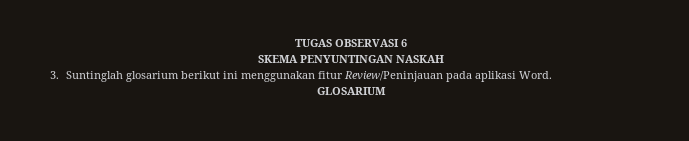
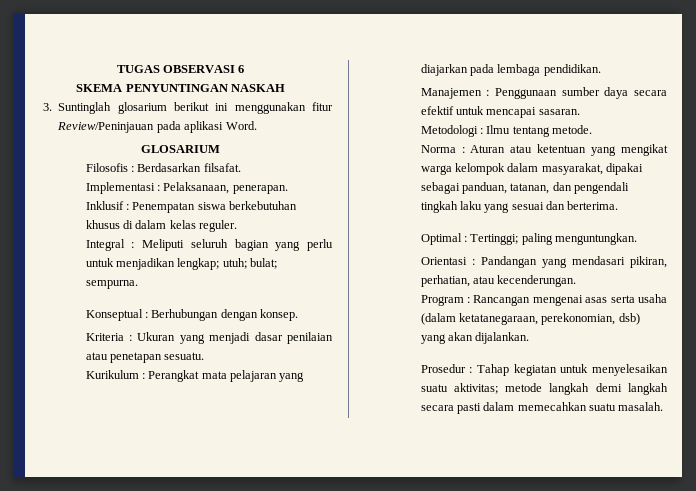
(386, 91) none -> [85,163,241,172] [85,182,288,194] [85,201,298,213] [85,220,238,232] [85,239,333,251] [85,258,278,270] [85,280,138,289] [85,309,299,321] [85,332,333,344] [85,352,205,363] [85,370,305,382] [420,64,601,76] [420,87,667,99] [420,106,580,118] [420,125,593,137] [420,144,668,156] [420,163,644,175] [420,182,630,194] [420,201,619,213] [420,233,638,245] [420,256,667,268] [420,275,577,287] [420,294,667,306] [420,313,640,325] [420,332,530,344] [420,364,668,376] [420,383,668,395] [420,402,664,414] // Filosofis : Berdasarkan filsafat. // Implementasi : Pelaksanaan, penerapan. // Inklusif : Penempatan siswa berkebutuhan khusus di dalam kelas reguler. // Integral : Meliputi seluruh bagian yang perlu untuk menjadikan lengkap; utuh; bulat; sempurna. // Konseptual : Berhubungan dengan konsep. // Kriteria : Ukuran yang menjadi dasar penilaian atau penetapan sesuatu. // Kurikulum : Perangkat mata pelajaran yang diajarkan pada lembaga pendidikan. // Manajemen : Penggunaan sumber daya secara efektif untuk mencapai sasaran. // Metodologi : Ilmu tentang metode. // Norma : Aturan atau ketentuan yang mengikat warga kelompok dalam masyarakat, dipakai sebagai panduan, tatanan, dan pengendali tingkah laku yang sesuai dan berterima. // Optimal : Tertinggi; paling menguntungkan. // Orientasi : Pandangan yang mendasari pikiran, perhatian, atau kecenderungan. // Program : Rancangan mengenai asas serta usaha (dalam ketatanegaraan, perekonomian, dsb) yang akan dijalankan. // Prosedur : Tahap kegiatan untuk menyelesaikan suatu aktivitas; metode langkah demi langkah secara pasti dalam memecahkan suatu masalah.

